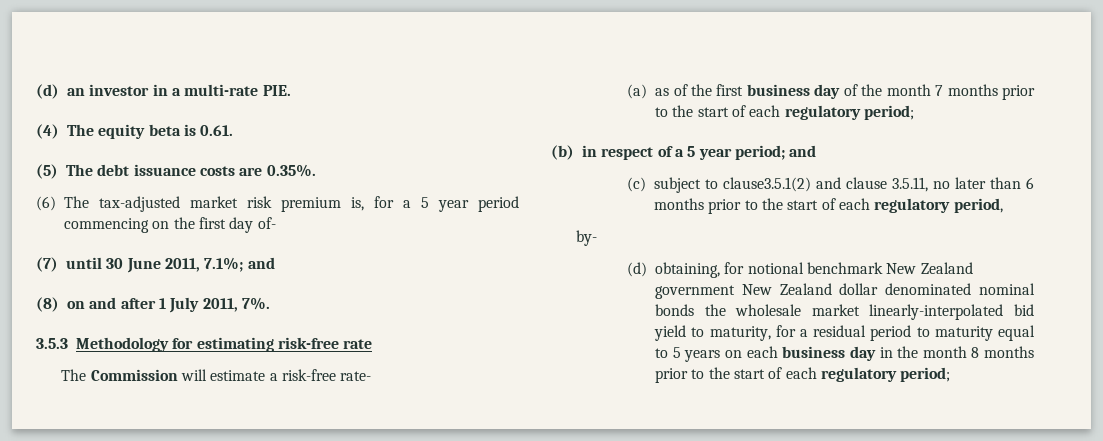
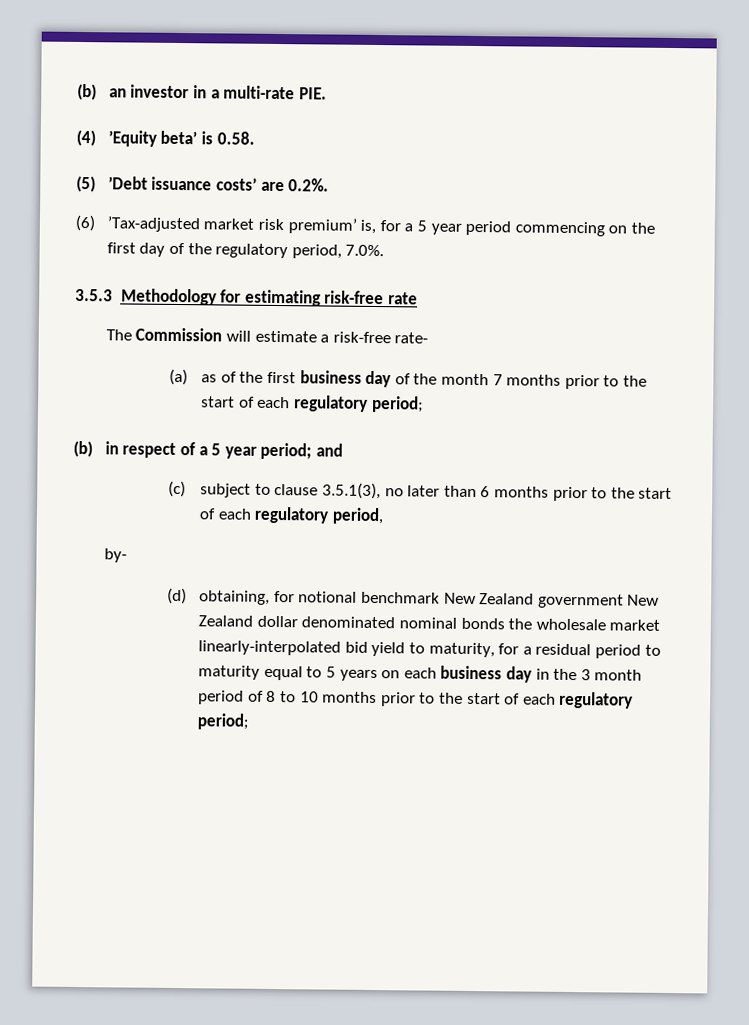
[36,84,59,99] (d) -> [77,83,97,101] (b)
[67,124,234,139] [36,164,316,179] The equity beta is 0.61. // (5) The debt issuance costs are 0.35%. -> [107,130,255,147] [76,175,330,193] ’Equity beta’ is 0.58. // (5) ’Debt issuance costs’ are 0.2%.
[64,196,180,212] The tax-adjusted -> [106,216,200,233] ’Tax-adjusted
[281,197,341,212] premium -> [287,218,357,234] premium’
[257,217,276,229] [36,257,275,273] [36,297,270,313] of- // (7) until 30 June 2011, 7.1%; and // (8) on and after 1 July 2011, 7%. -> [168,242,385,259] of the regulatory period, 7.0%.
[723,177,929,192] clause3.5.1(2) and clause 3.5.11, -> [274,482,381,500] clause 3.5.1(3),
[922,346,980,358] month 8 -> [580,669,643,681] [198,690,319,705] 3 month period of 8 to 10

